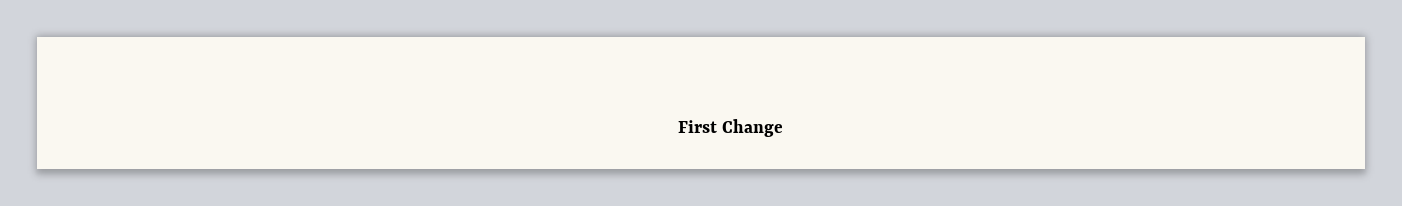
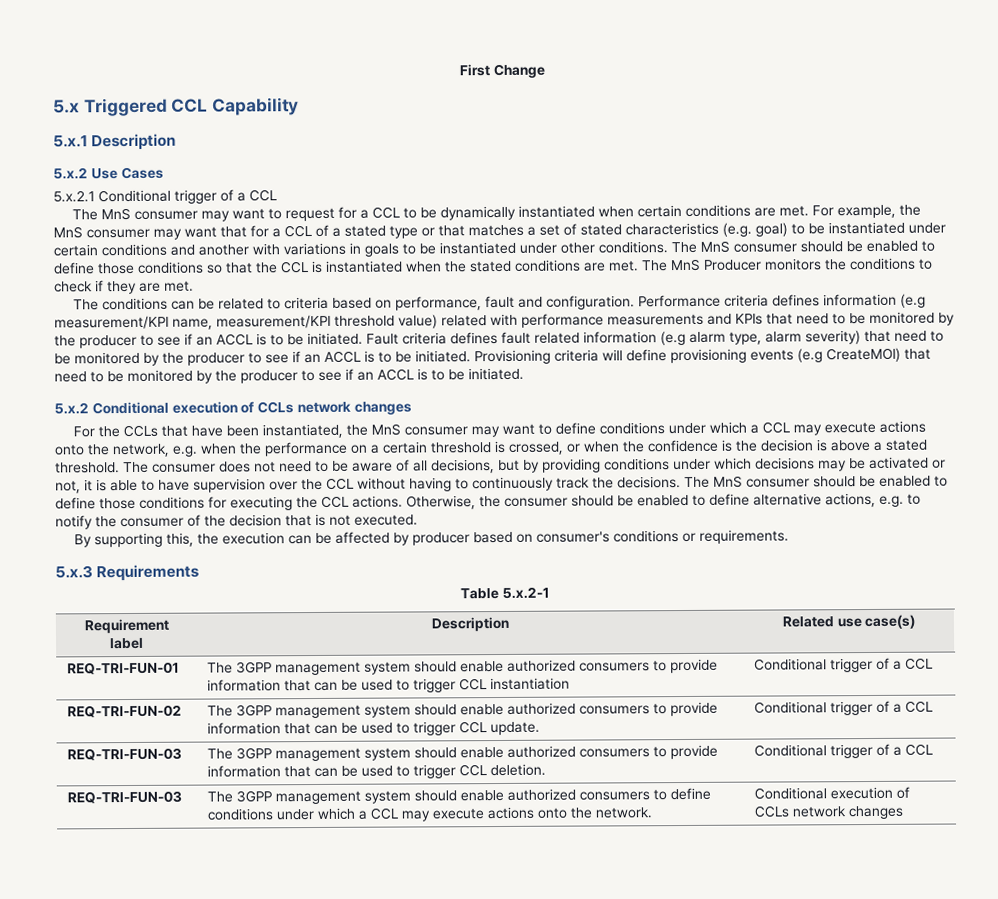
(784, 128) none -> [53,97,300,117] [53,133,177,151] [53,166,164,180] [53,189,277,204] [72,204,922,222] [53,221,946,240] [53,240,935,257] [53,257,933,275] [54,280,194,295] [73,293,927,311] [54,311,955,330] [54,330,944,349] [54,347,931,366] [54,367,524,384] [54,401,412,415] [73,420,927,439] [54,439,928,458] [55,456,946,474] [55,475,948,494] [55,492,921,511] [55,513,418,530] [74,529,790,548] [55,564,200,582] [460,586,550,600] [83,618,169,634] [110,637,144,650] [430,616,509,632] [781,614,916,630] [67,661,181,675] [207,658,719,676] [207,677,571,693] [754,657,934,673] [67,704,183,718] [207,701,719,719] [207,721,541,736] [754,700,934,716] [67,747,183,761] [207,744,719,762] [207,763,547,779] [754,743,934,759] [67,790,183,804] [207,787,712,805] [207,806,653,822] [754,786,911,800] [754,805,905,820] // 5.x Triggered CCL Capability // 5.x.1 Description // 5.x.2 Use Cases // 5.x.2.1 Conditional trigger of a CCL // The MnS consumer may want to request for a CCL to be dynamically instantiated when certain conditions are met. For example, the MnS consumer may want that for a CCL of a stated type or that matches a set of stated characteristics (e.g. goal) to be instantiated under certain conditions and another with variations in goals to be instantiated under other conditions. The MnS consumer should be enabled to define those conditions so that the CCL is instantiated when the stated conditions are met. The MnS Producer monitors the conditions to check if they are met. // The conditions can be related to criteria based on performance, fault and configuration. Performance criteria defines information (e.g measurement/KPI name, measurement/KPI threshold value) related with performance measurements and KPIs that need to be monitored by the producer to see if an ACCL is to be initiated. Fault criteria defines fault related information (e.g alarm type, alarm severity) that need to be monitored by the producer to see if an ACCL is to be initiated. Provisioning criteria will define provisioning events (e.g CreateMOI) that need to be monitored by the producer to see if an ACCL is to be initiated. // 5.x.2 Conditional execution of CCLs network changes // For the CCLs that have been instantiated, the MnS consumer may want to define conditions under which a CCL may execute actions onto the network, e.g. when the performance on a certain threshold is crossed, or when the confidence is the decision is above a stated threshold. The consumer does not need to be aware of all decisions, but by providing conditions under which decisions may be activated or not, it is able to have supervision over the CCL without having to continuously track the decisions. The MnS consumer should be enabled to define those conditions for executing the CCL actions. Otherwise, the consumer should be enabled to define alternative actions, e.g. to notify the consumer of the decision that is not executed. // By supporting this, the execution can be affected by producer based on consumer's conditions or requirements. // 5.x.3 Requirements // Table 5.x.2-1 // Requirement label | Description | Related use case(s) // REQ-TRI-FUN-01 | The 3GPP management system should enable authorized consumers to provide information that can be used to trigger CCL instantiation | Conditional trigger of a CCL // REQ-TRI-FUN-02 | The 3GPP management system should enable authorized consumers to provide information that can be used to trigger CCL update. | Conditional trigger of a CCL // REQ-TRI-FUN-03 | The 3GPP management system should enable authorized consumers to provide information that can be used to trigger CCL deletion. | Conditional trigger of a CCL // REQ-TRI-FUN-03 | The 3GPP management system should enable authorized consumers to define conditions under which a CCL may execute actions onto the network. | Conditional execution of CCLs network changes

